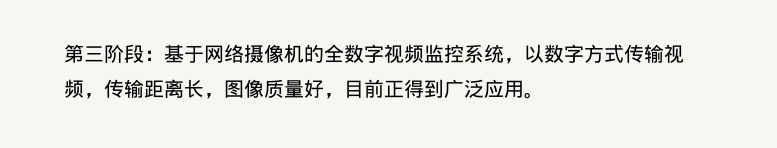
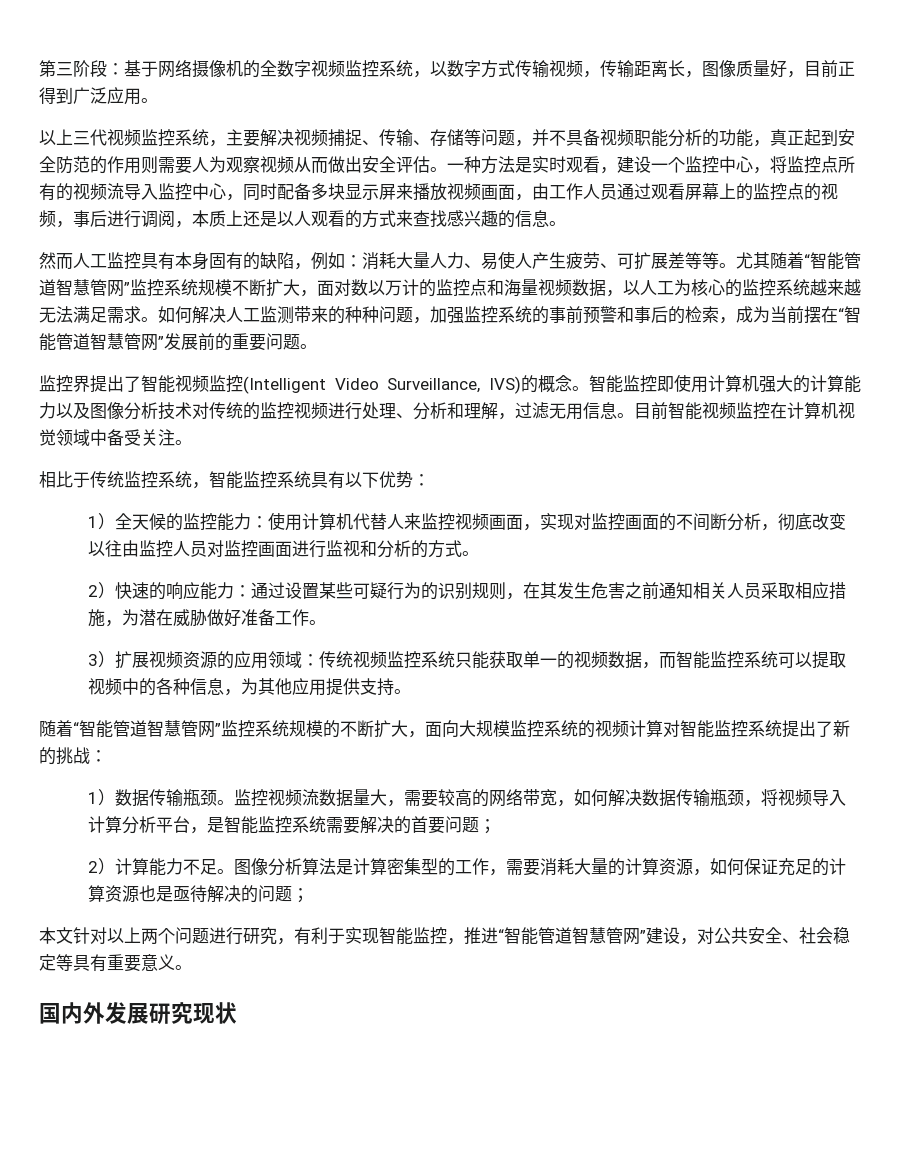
(544, 95) none -> [39,129,855,147] [39,156,855,174] [39,183,838,201] [39,210,566,228] [39,251,861,270] [39,279,861,297] [39,306,861,324] [39,333,317,351] [39,374,861,394] [39,402,855,420] [39,429,192,446] [39,471,430,489] [87,512,846,531] [87,540,479,558] [87,582,846,600] [87,609,326,627] [87,651,846,669] [87,678,411,696] [39,720,850,738] [39,747,107,765] [87,789,846,807] [87,816,496,834] [87,858,846,876] [87,885,309,903] [39,927,850,945] [39,954,192,972] [39,1002,237,1024] // 以上三代视频监控系统，主要解决视频捕捉、传输、存储等问题，并不具备视频职能分析的功能，真正起到安全防范的作用则需要人为观察视频从而做出安全评估。一种方法是实时观看，建设一个监控中心，将监控点所有的视频流导入监控中心，同时配备多块显示屏来播放视频画面，由工作人员通过观看屏幕上的监控点的视频，事后进行调阅，本质上还是以人观看的方式来查找感兴趣的信息。 // 然而人工监控具有本身固有的缺陷，例如：消耗大量人力、易使人产生疲劳、可扩展差等等。尤其随着“智能管道智慧管网”监控系统规模不断扩大，面对数以万计的监控点和海量视频数据，以人工为核心的监控系统越来越无法满足需求。如何解决人工监测带来的种种问题，加强监控系统的事前预警和事后的检索，成为当前摆在“智能管道智慧管网”发展前的重要问题。 // 监控界提出了智能视频监控(Intelligent Video Surveillance, IVS)的概念。智能监控即使用计算机强大的计算能力以及图像分析技术对传统的监控视频进行处理、分析和理解，过滤无用信息。目前智能视频监控在计算机视觉领域中备受关注。 // 相比于传统监控系统，智能监控系统具有以下优势： // 1）全天候的监控能力：使用计算机代替人来监控视频画面，实现对监控画面的不间断分析，彻底改变以往由监控人员对监控画面进行监视和分析的方式。 // 2）快速的响应能力：通过设置某些可疑行为的识别规则，在其发生危害之前通知相关人员采取相应措施，为潜在威胁做好准备工作。 // 3）扩展视频资源的应用领域：传统视频监控系统只能获取单一的视频数据，而智能监控系统可以提取视频中的各种信息，为其他应用提供支持。 // 随着“智能管道智慧管网”监控系统规模的不断扩大，面向大规模监控系统的视频计算对智能监控系统提出了新的挑战： // 1）数据传输瓶颈。监控视频流数据量大，需要较高的网络带宽，如何解决数据传输瓶颈，将视频导入计算分析平台，是智能监控系统需要解决的首要问题； // 2）计算能力不足。图像分析算法是计算密集型的工作，需要消耗大量的计算资源，如何保证充足的计算资源也是亟待解决的问题； // 本文针对以上两个问题进行研究，有利于实现智能监控，推进“智能管道智慧管网”建设，对公共安全、社会稳定等具有重要意义。 // 国内外发展研究现状

